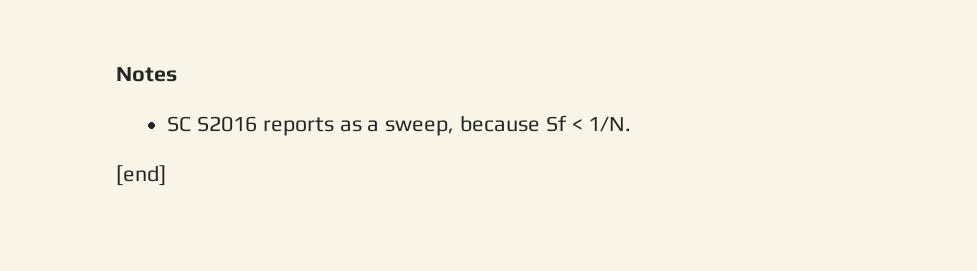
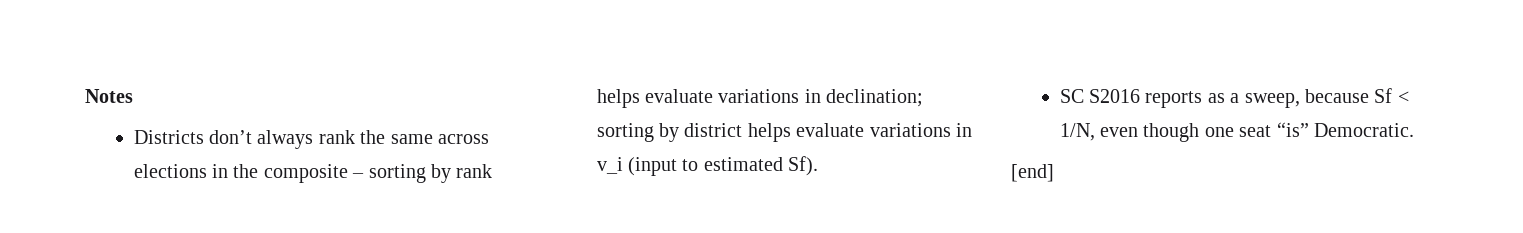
(177, 74) none -> [133,130,490,149] [133,164,493,183] [596,89,924,108] [596,123,973,142] [596,156,819,176] // Districts don’t always rank the same across elections in the composite – sorting by rank helps evaluate variations in declination; sorting by district helps evaluate variations in v_i (input to estimated Sf).
[588,116,632,132] 1/N. -> [1059,122,1415,142] 1/N, even though one seat “is” Democratic.

